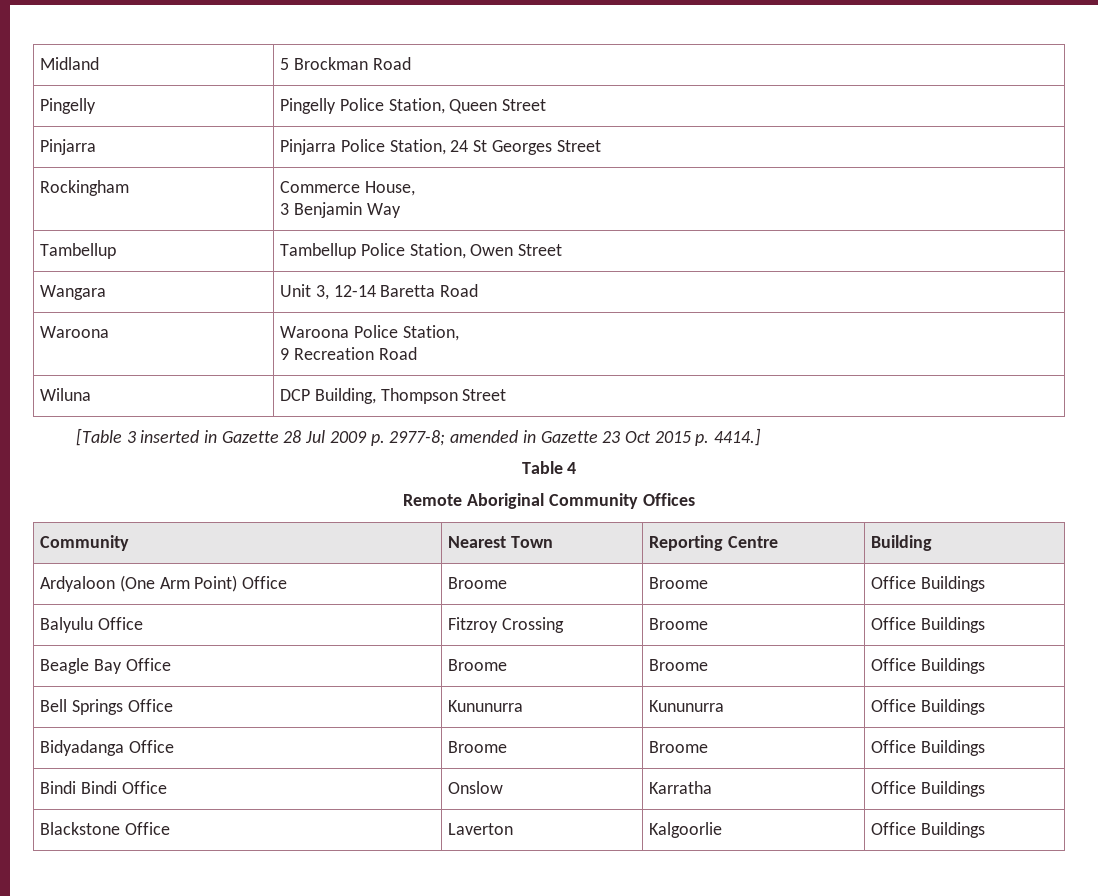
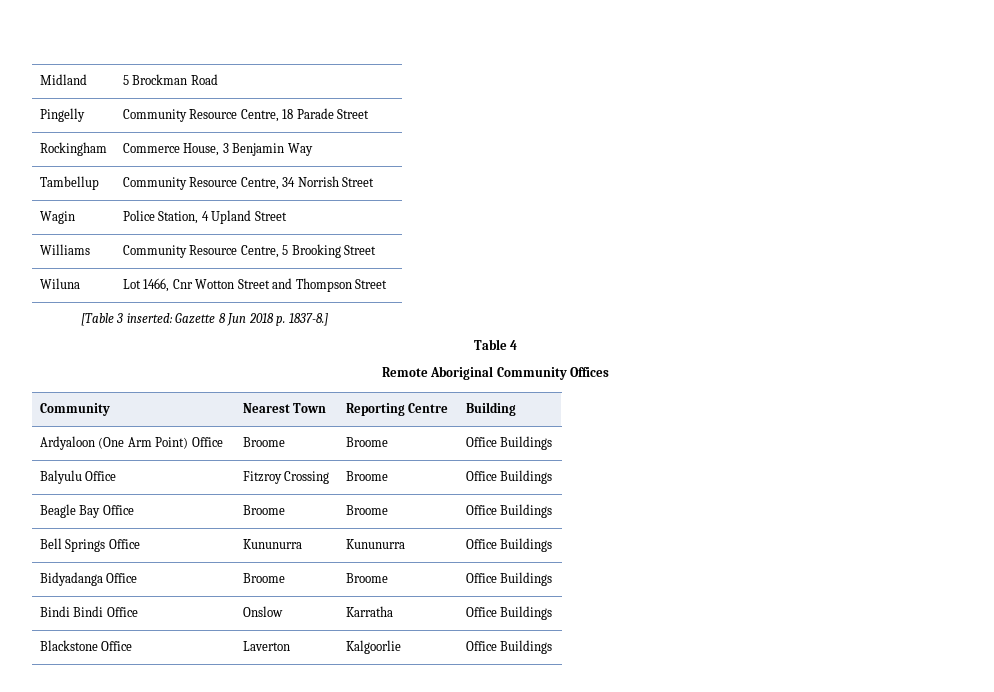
[280,98,547,114] [40,139,97,155] [280,139,552,155] Pingelly Police Station, Queen Street // Pinjarra | Pinjarra Police Station, 24 St Georges -> [122,108,334,122] Community Resource Centre, 18 Parade
(415, 188) // -> (220, 149) none
[280,243,563,259] [40,285,107,300] [280,284,479,300] [40,326,110,338] [280,325,459,341] [280,347,417,360] [40,388,92,401] [280,388,507,404] [75,428,762,446] Tambellup Police Station, Owen Street // Wangara | Unit 3, 12-14 Baretta Road // Waroona | Waroona Police Station, // 9 Recreation Road // Wiluna | DCP Building, Thompson Street // [Table 3 inserted in Gazette 28 Jul 2009 p. 2977-8; amended in Gazette 23 Oct 2015 p. 4414.] -> [122,176,375,190] [39,211,75,224] [122,210,287,224] [39,244,90,255] [122,244,377,258] [39,278,80,289] [122,278,388,292] [80,313,328,326] Community Resource Centre, 34 Norrish Street // Wagin | Police Station, 4 Upland Street // Williams | Community Resource Centre, 5 Brooking Street // Wiluna | Lot 1466, Cnr Wotton Street and Thompson Street // [Table 3 inserted: Gazette 8 Jun 2018 p. 1837-8.]

